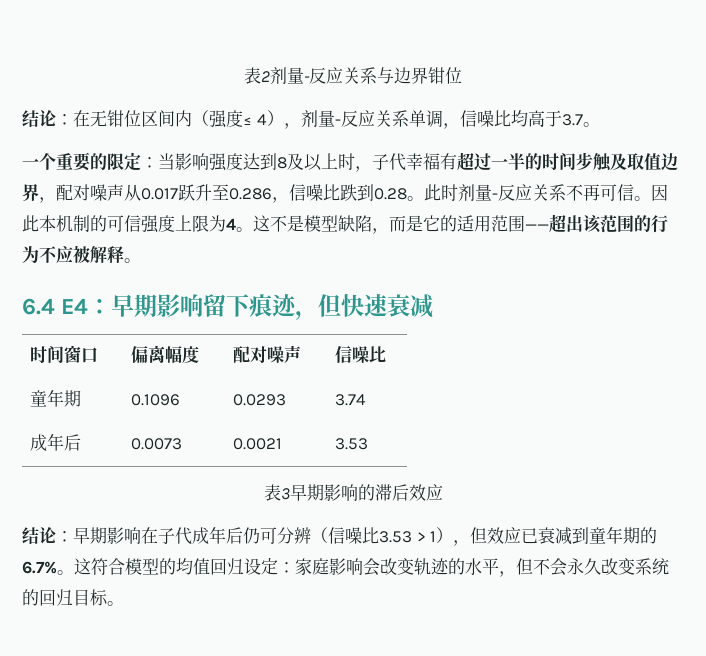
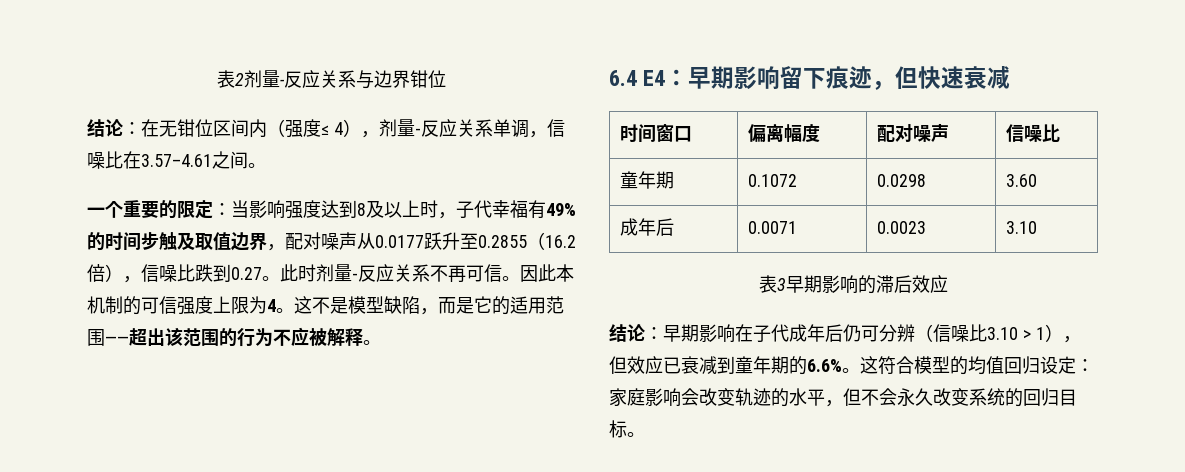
[510,110,583,127] 均高于3.7 -> [123,151,248,169] 在3.57–4.61之间
[457,152,525,171] 超过一半 -> [546,203,576,216] 49%
[141,184,272,201] 0.017跃升至0.286 -> [375,232,576,250] [87,264,123,282] 0.0177跃升至0.2855（16.2倍）
[374,188,407,200] 0.28 -> [231,267,262,280] 0.27
[130,394,180,406] [232,394,286,406] [334,394,366,406] 0.1096 | 0.0293 | 3.74 -> [747,174,797,187] [876,174,926,187] [1005,174,1037,187] 0.1072 | 0.0298 | 3.60
[130,438,182,450] [232,438,282,450] [334,438,368,450] 0.0073 | 0.0021 | 3.53 -> [747,221,797,234] [876,221,926,234] [1005,221,1037,234] 0.0071 | 0.0023 | 3.10
[379,531,412,543] 3.53 -> [987,327,1018,340] 3.10
[22,561,57,574] 6.7% -> [807,359,842,372] 6.6%

